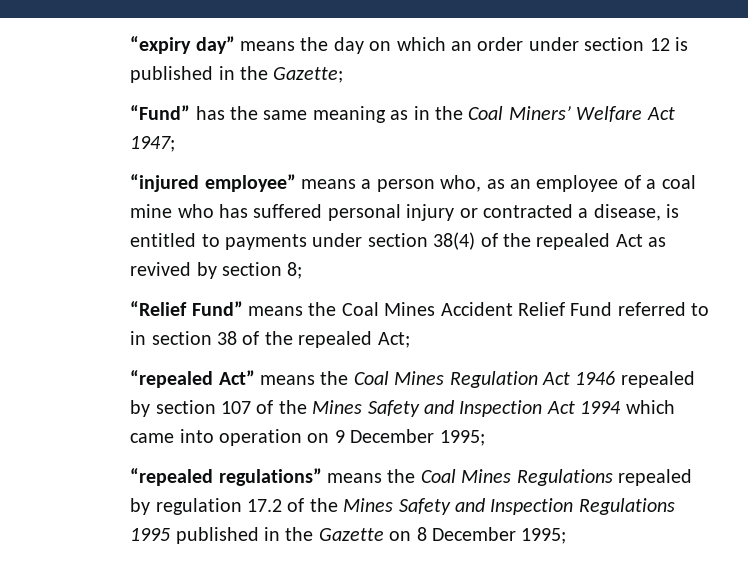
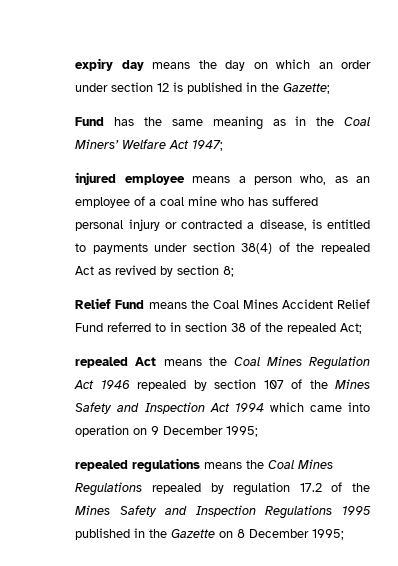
[130,36,235,54] “expiry day” -> [75,58,144,71] expiry day
[130,105,191,120] “Fund” -> [75,117,105,126] Fund
[130,174,296,192] “injured employee” -> [75,172,185,185] injured employee
[130,301,243,316] “Relief Fund” -> [75,298,145,309] Relief Fund
[130,370,255,388] “repealed Act” -> [75,357,157,368] repealed Act
[130,468,322,486] “repealed regulations” -> [75,458,201,472] repealed regulations

